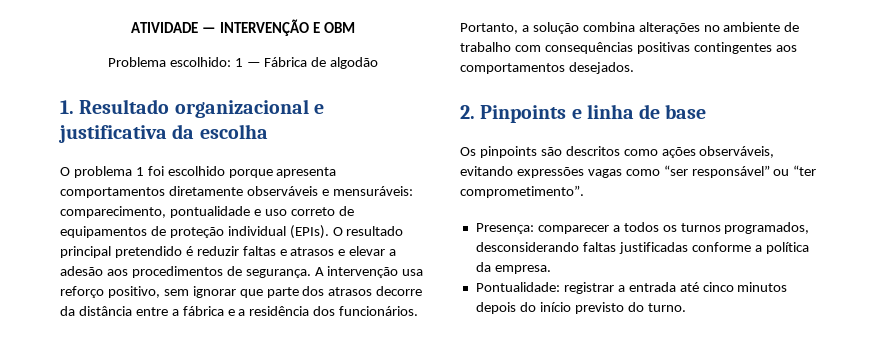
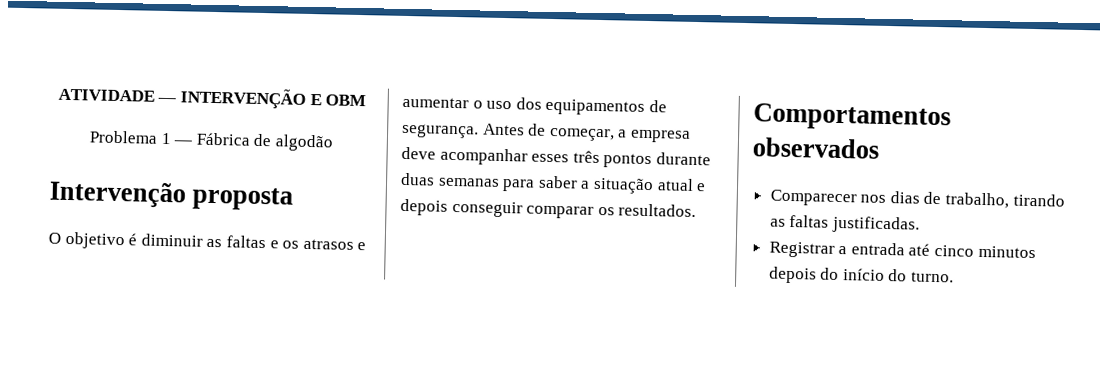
[169,57,231,67] escolhido: -> (159, 137) none
[60,99,324,118] [58,124,268,143] [60,166,337,178] [60,186,413,198] [60,206,354,218] [60,225,404,239] [60,246,397,258] [60,266,424,278] [60,286,423,298] [60,306,419,316] [460,22,800,34] [460,42,797,54] [460,62,634,74] [460,104,707,123] [460,146,775,158] [460,165,817,178] [460,185,584,198] [475,222,810,234] [475,242,809,254] [475,262,551,274] [475,282,614,294] 1. Resultado organizacional e justificativa da escolha // O problema 1 foi escolhido porque apresenta comportamentos diretamente observáveis e mensuráveis: comparecimento, pontualidade e uso correto de equipamentos de proteção individual (EPIs). O resultado principal pretendido é reduzir faltas e atrasos e elevar a adesão aos procedimentos de segurança. A intervenção usa reforço positivo, sem ignorar que parte dos atrasos decorre da distância entre a fábrica e a residência dos funcionários. Portanto, a solução combina alterações no ambiente de trabalho com consequências positivas contingentes aos comportamentos desejados. // 2. Pinpoints e linha de base // Os pinpoints são descritos como ações observáveis, evitando expressões vagas como “ser responsável” ou “ter comprometimento”. // Presença: comparecer a todos os turnos programados, desconsiderando faltas justificadas conforme a política da empresa. // Pontualidade: registrar -> [49,180,294,211] [48,231,367,251] [402,96,667,116] [401,123,691,143] [401,146,711,169] [400,172,707,195] [400,198,697,219] [753,103,951,132] [752,137,880,159] [769,189,1065,209] [769,214,920,234] [768,241,835,258] Intervenção proposta // O objetivo é diminuir as faltas e os atrasos e aumentar o uso dos equipamentos de segurança. Antes de começar, a empresa deve acompanhar esses três pontos durante duas semanas para saber a situação atual e depois conseguir comparar os resultados. // Comportamentos observados // Comparecer nos dias de trabalho, tirando as faltas justificadas. // Registrar
[574,302,624,314] previsto -> (885, 274) none

